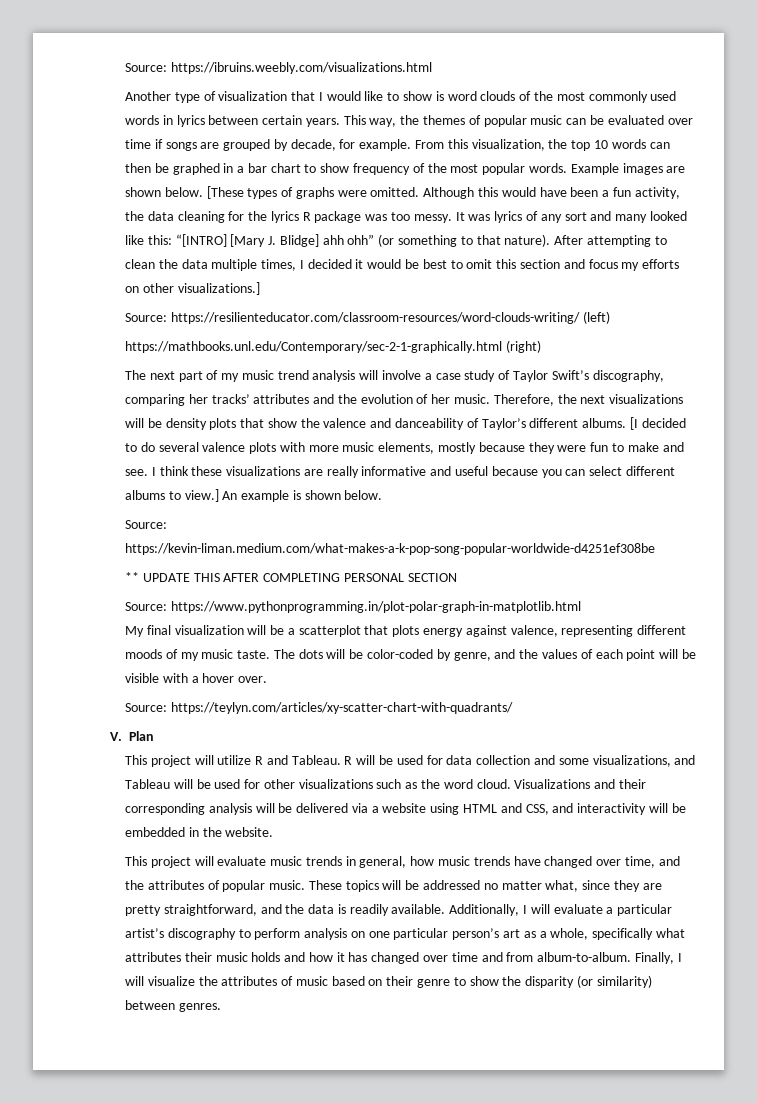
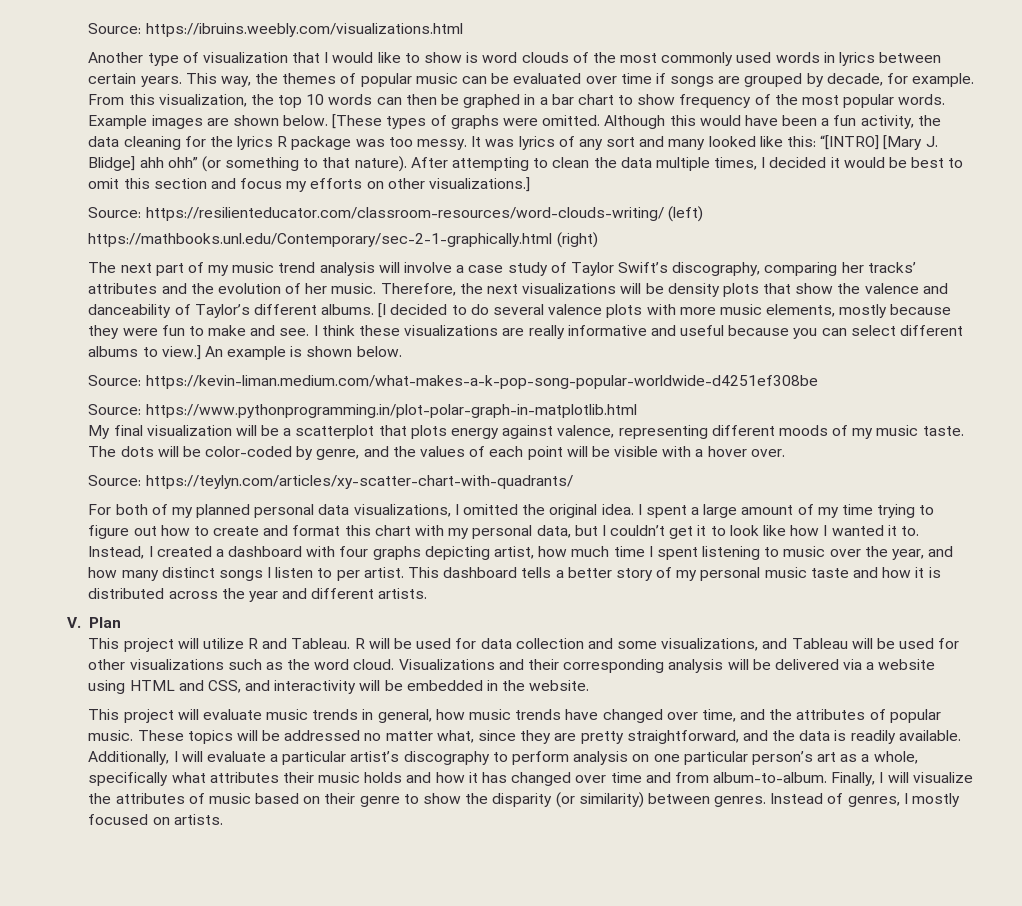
[125,572,457,582] // ** UPDATE THIS AFTER COMPLETING PERSONAL SECTION -> (818, 382) none
(513, 708) none -> [88,504,935,518] [88,525,919,539] [88,546,954,560] [88,567,941,581] [88,588,428,602] // For both of my planned personal data visualizations, I omitted the original idea. I spent a large amount of my time trying to figure out how to create and format this chart with my personal data, but I couldn’t get it to look like how I wanted it to. Instead, I created a dashboard with four graphs depicting artist, how much time I spent listening to music over the year, and how many distinct songs I listen to per artist. This dashboard tells a better story of my personal music taste and how it is distributed across the year and different artists.
(221, 1007) none -> [770,793,961,807] [88,814,223,825] Instead of genres, I mostly focused on artists.

